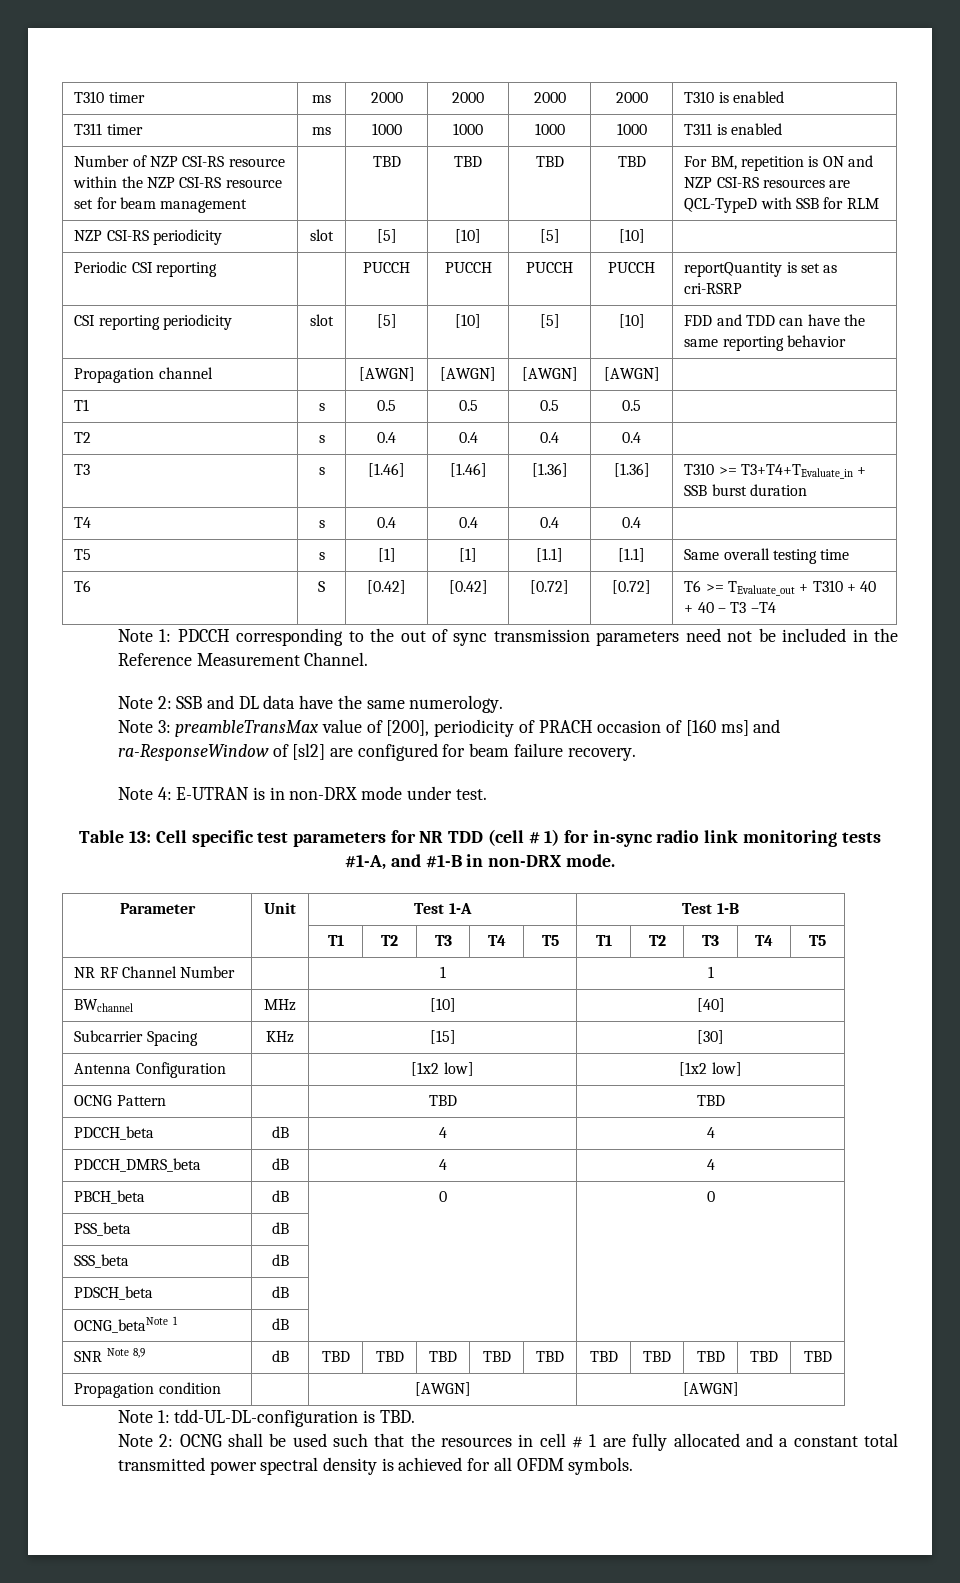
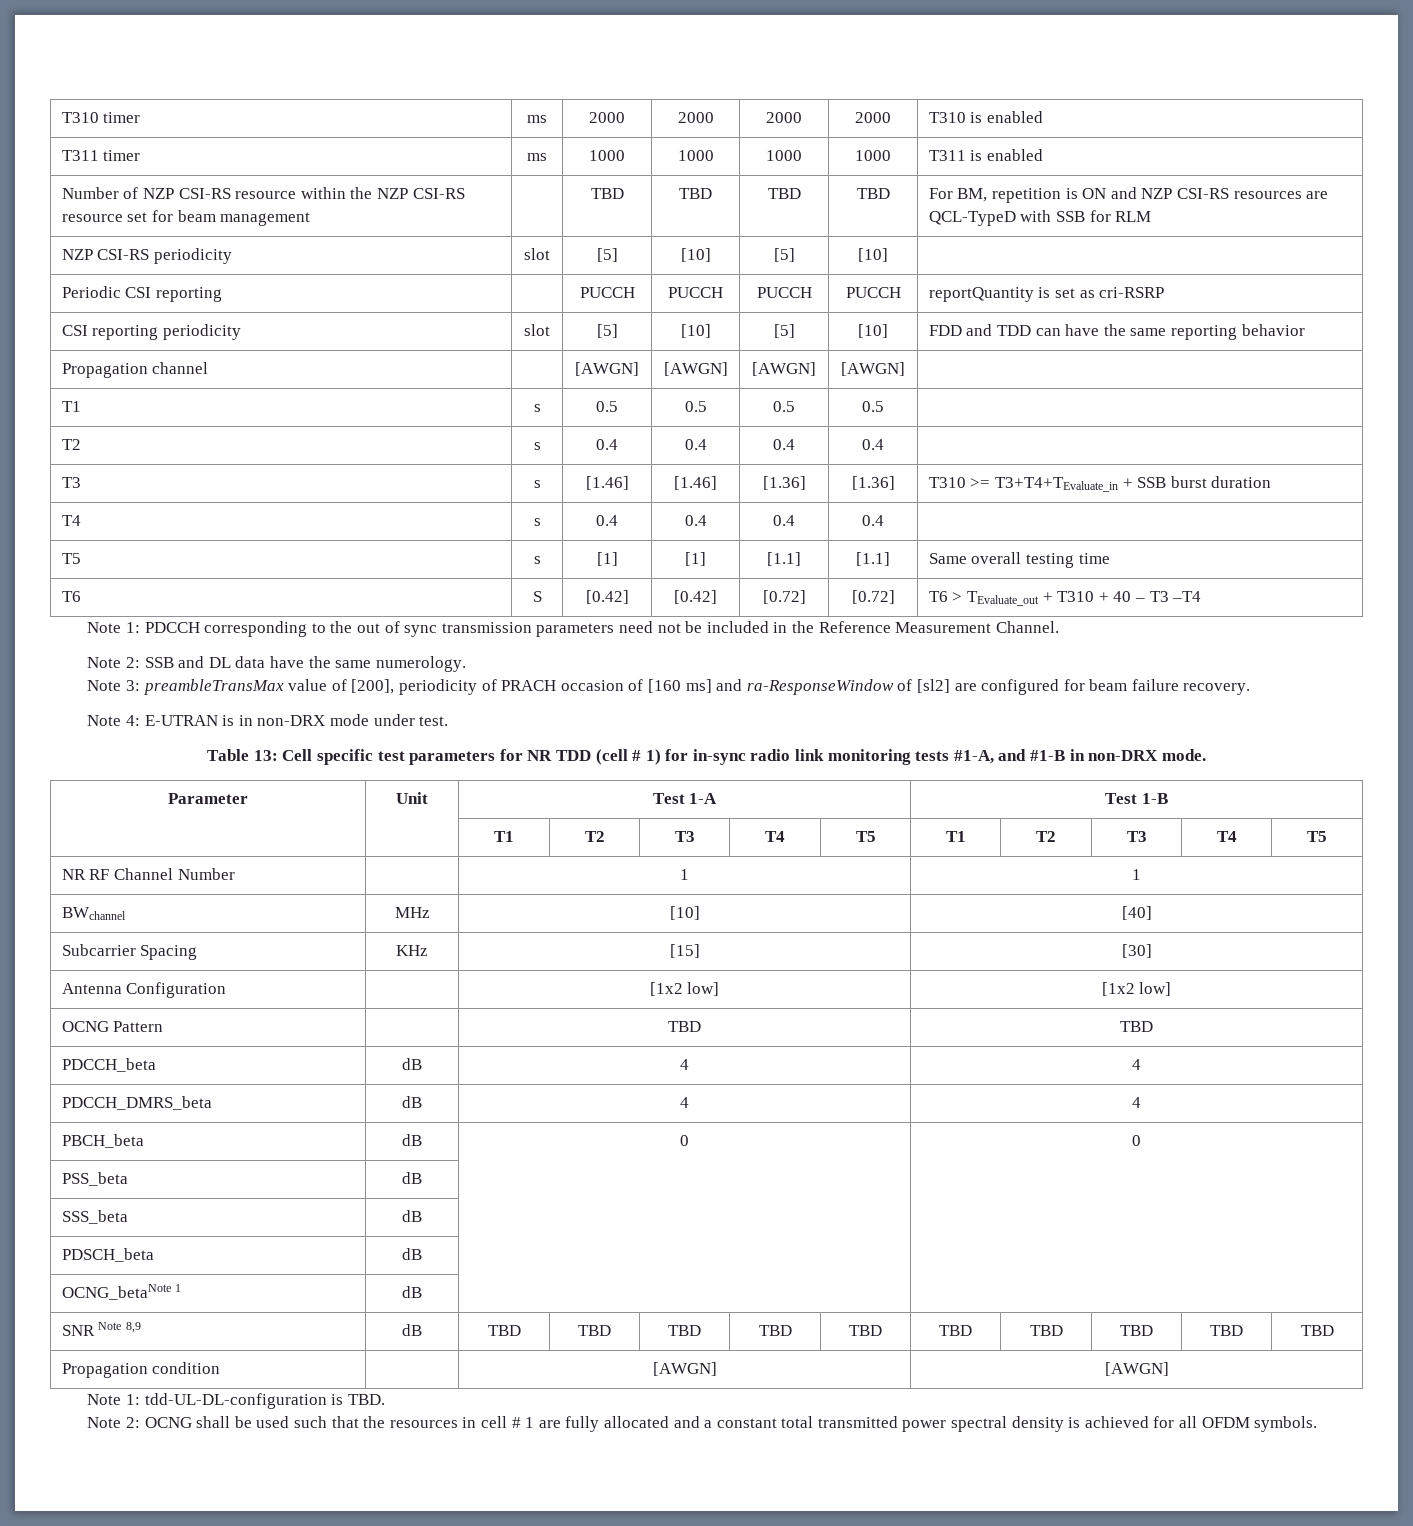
[705,584,724,592] >= -> [952,592,963,602] >
[684,602,714,613] + 40 -> (1132, 596) none

